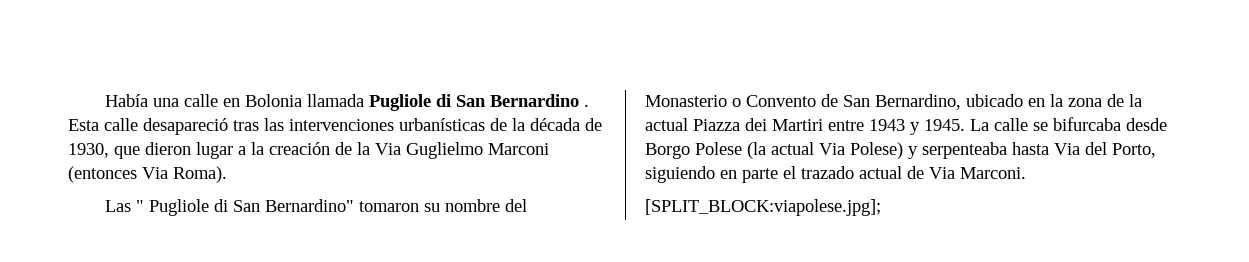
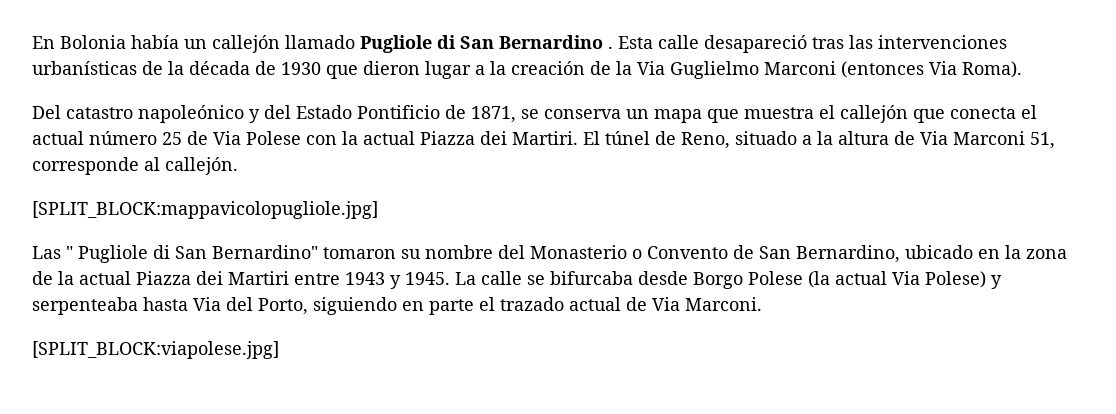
[105,94,365,107] Había una calle en Bolonia llamada -> [32,35,355,53] En Bolonia había un callejón llamado
[68,143,109,158] 1930, -> [281,62,321,75] 1930
(227, 174) none -> [32,105,1037,123] [32,131,1055,149] [32,157,238,175] [32,201,378,219] // Del catastro napoleónico y del Estado Pontificio de 1871, se conserva un mapa que muestra el callejón que conecta el actual número 25 de Via Polese con la actual Piazza dei Martiri. El túnel de Reno, situado a la altura de Via Marconi 51, corresponde al callejón. // [SPLIT_BLOCK:mappavicolopugliole.jpg]
[645,199,881,216] [SPLIT_BLOCK:viapolese.jpg]; -> [32,341,279,359] [SPLIT_BLOCK:viapolese.jpg]

